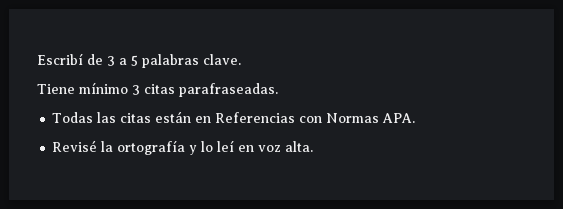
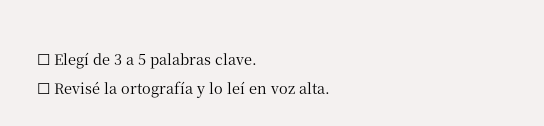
[37,53,83,65] Escribí -> [37,52,89,69] ☐ Elegí
[37,82,278,97] [52,111,416,123] Tiene mínimo 3 citas parafraseadas. // Todas las citas están en Referencias con Normas APA. // -> [37,83,50,94] ☐

